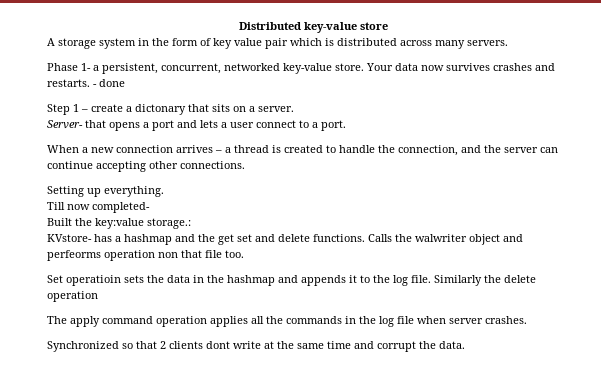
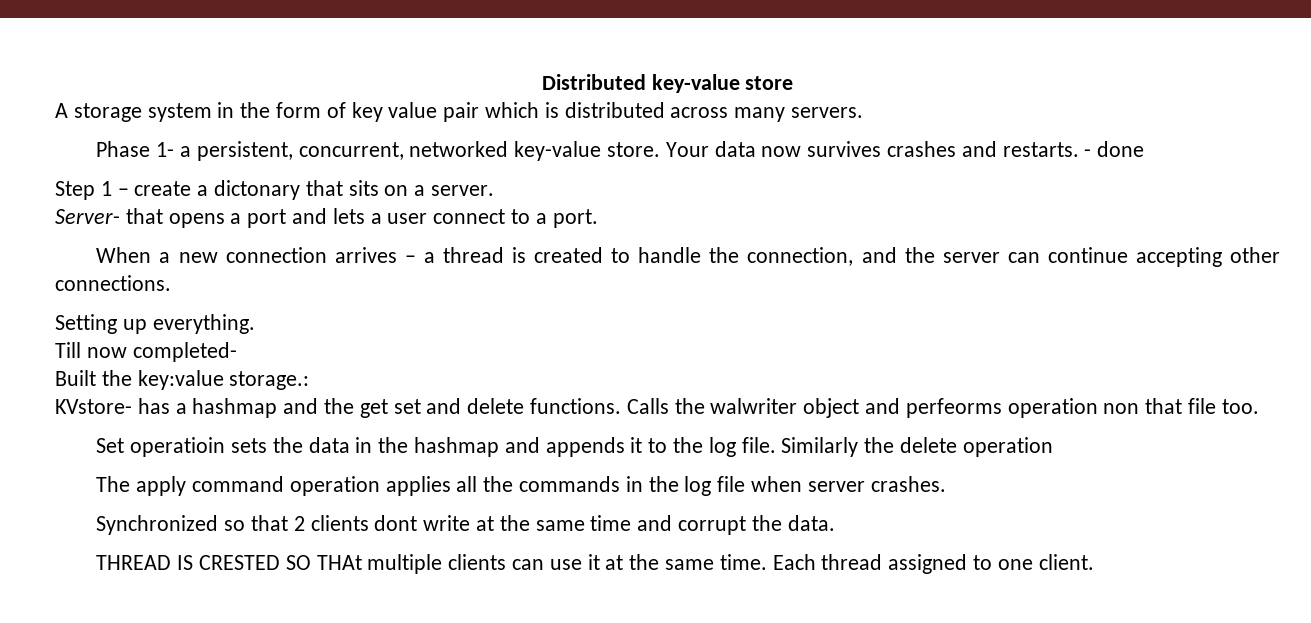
(465, 345) none -> [96,554,1094,574] // THREAD IS CRESTED SO THAt multiple clients can use it at the same time. Each thread assigned to one client.

